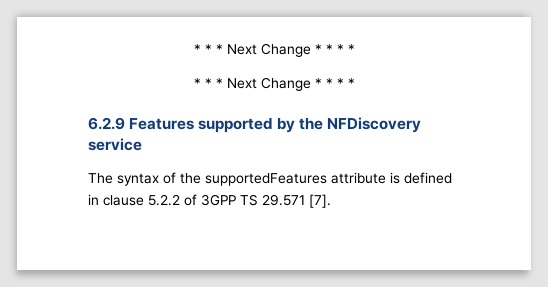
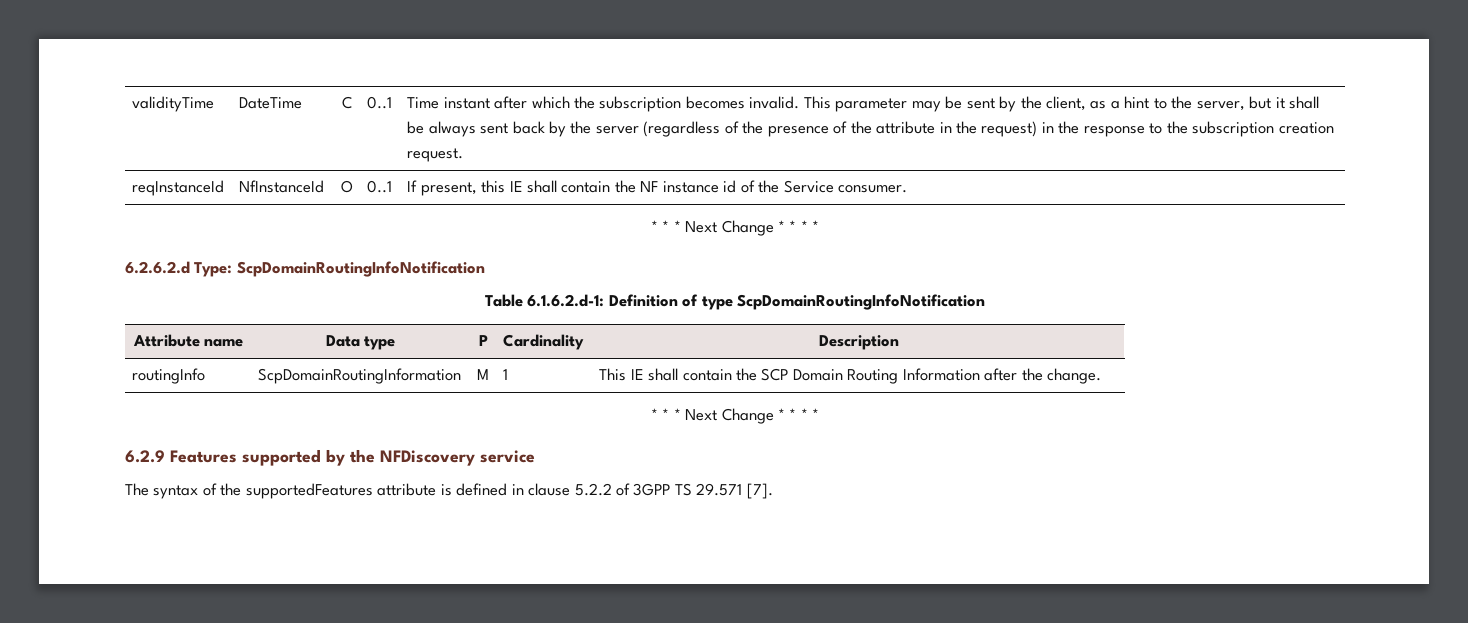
[193,43,355,57] * * * Next Change * * * * -> [132,96,215,112] [239,97,303,109] [341,96,352,109] [367,96,393,109] [407,96,1320,112] [407,121,1334,137] [407,148,464,162] [132,180,225,196] [239,180,325,193] [340,180,353,193] [367,180,393,193] [407,180,908,196] [650,220,820,236] [125,261,485,277] [484,294,986,310] [132,334,244,347] [325,335,396,350] [478,335,488,346] [503,334,585,350] [818,335,899,350] [132,368,206,384] [258,368,462,384] [477,369,489,380] [503,369,509,380] [599,368,1102,384] validityTime | DateTime | C | 0..1 | Time instant after which the subscription becomes invalid. This parameter may be sent by the client, as a hint to the server, but it shall be always sent back by the server (regardless of the presence of the attribute in the request) in the response to the subscription creation request. // reqInstanceId | NfInstanceId | O | 0..1 | If present, this IE shall contain the NF instance id of the Service consumer. // * * * Next Change * * * * // 6.2.6.2.d Type: ScpDomainRoutingInfoNotification // Table 6.1.6.2.d-1: Definition of type ScpDomainRoutingInfoNotification // Attribute name | Data type | P | Cardinality | Description // routingInfo | ScpDomainRoutingInformation | M | 1 | This IE shall contain the SCP Domain Routing Information after the change.

